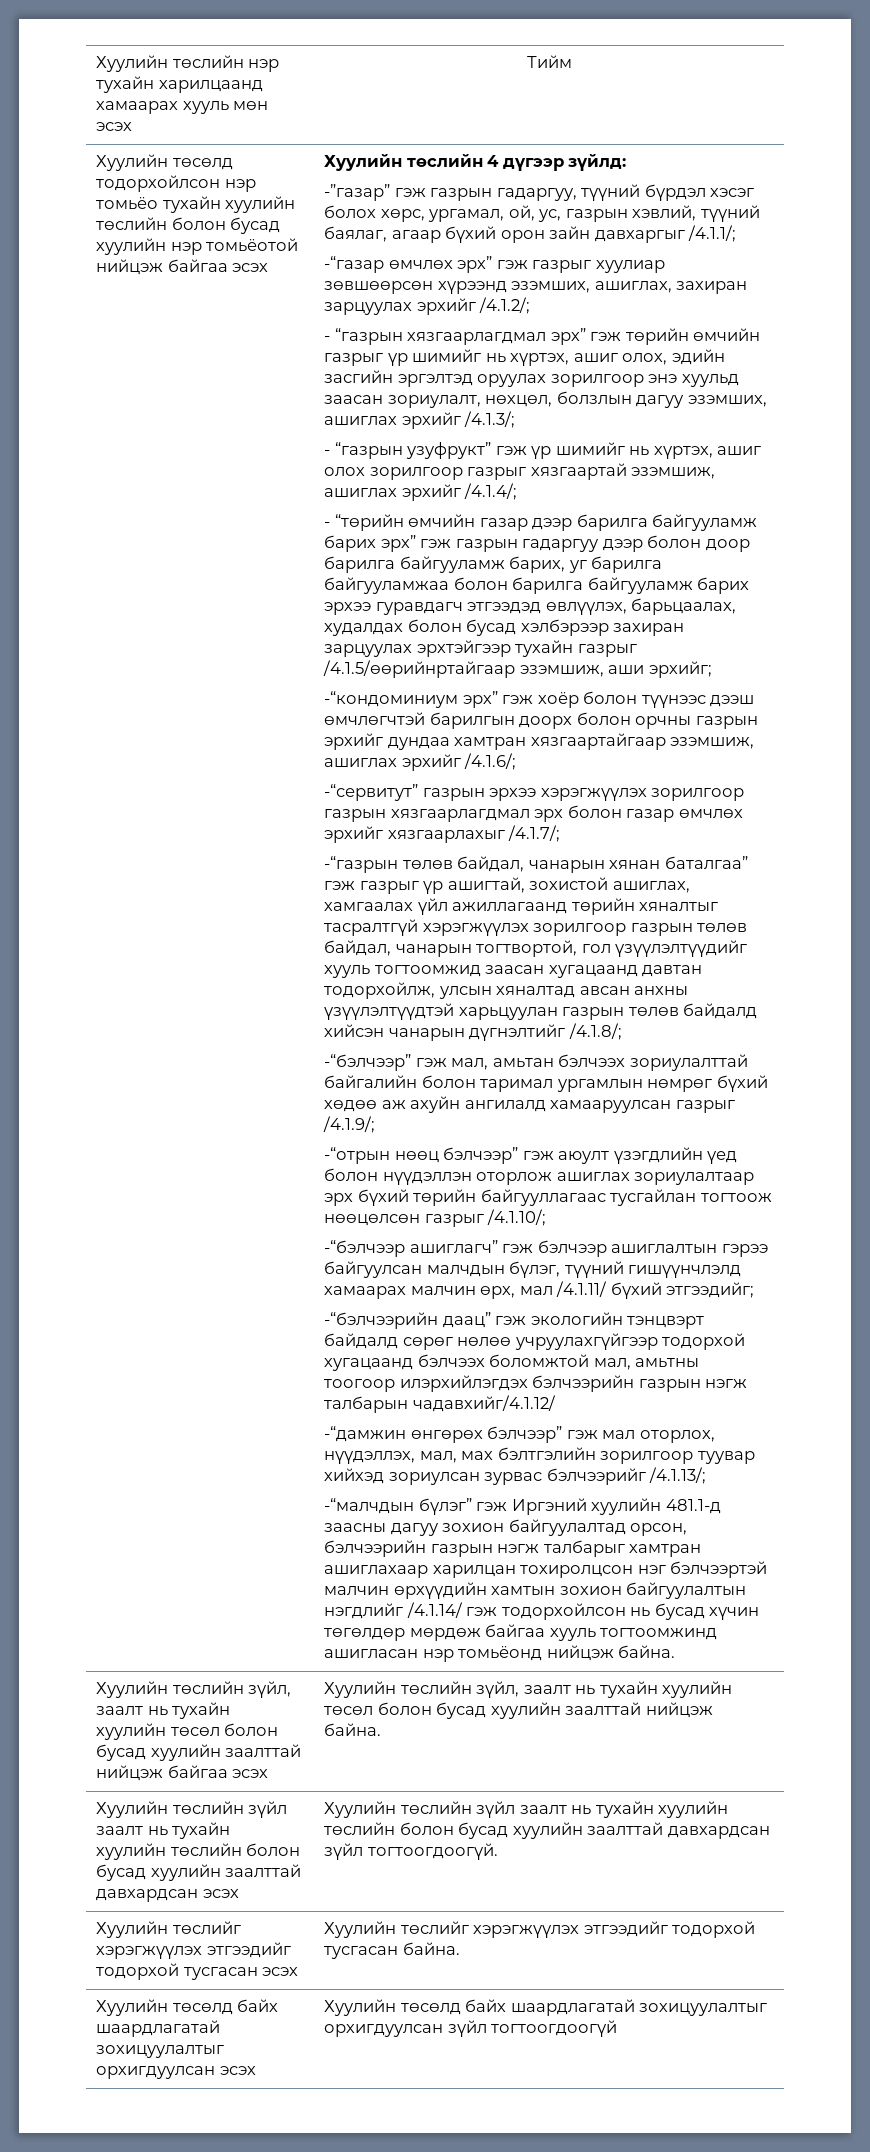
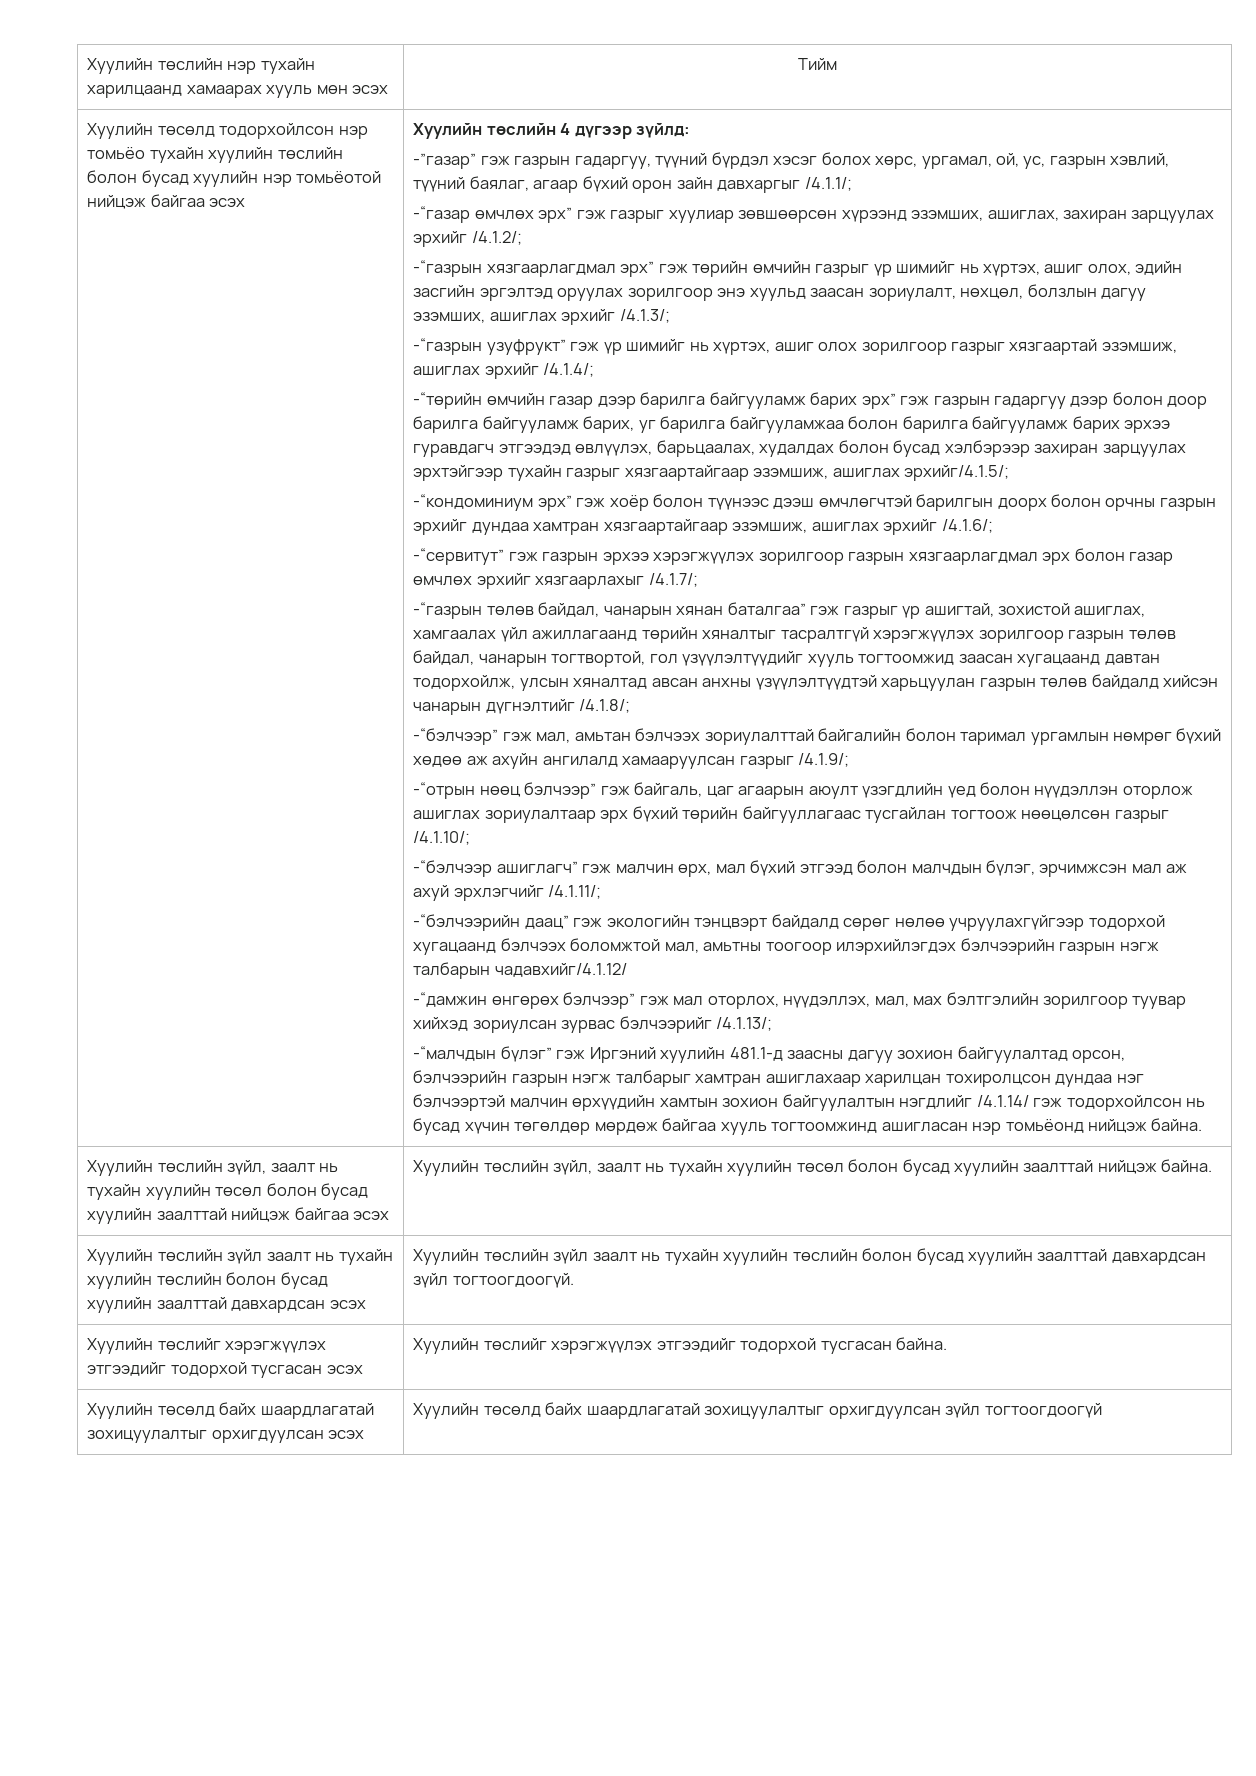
[324,328,403,345] - “газрын -> [413,260,483,277] -“газрын
[324,442,403,459] - “газрын -> [413,338,483,355] -“газрын
[324,514,404,531] - “төрийн -> [413,392,483,409] -“төрийн
[323,660,712,678] /4.1.5/өөрийнртайгаар эзэмшиж, аши эрхийг; -> [624,465,1010,481] хязгаартайгаар эзэмшиж, ашиглах эрхийг/4.1.5/;
(419, 792) none -> [508,552,538,561] гэж
(554, 1155) none -> [634,782,805,799] байгаль, цаг агаарын
[537,1240,768,1257] [324,1261,742,1278] [324,1281,755,1299] бэлчээр ашиглалтын гэрээ байгуулсан малчдын бүлэг, түүний гишүүнчлэлд хамаарах малчин өрх, мал /4.1.11/ бүхий этгээдийг; -> [615,860,1188,877] [413,885,602,901] малчин өрх, мал бүхий этгээд болон малчдын бүлэг, эрчимжсэн мал аж ахуй эрхлэгчийг /4.1.11/;
(634, 1571) none -> [1055,1074,1113,1087] дундаа

